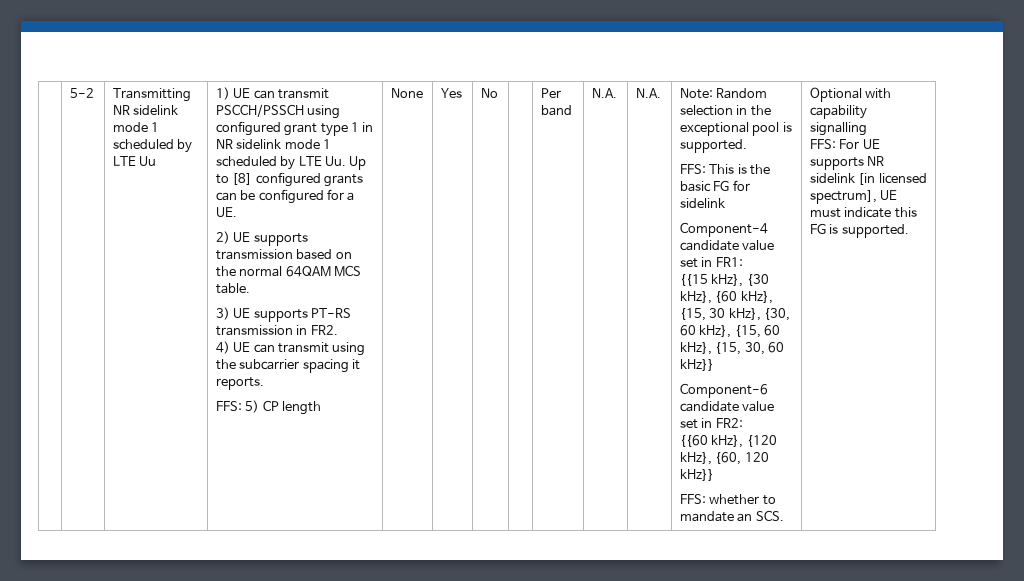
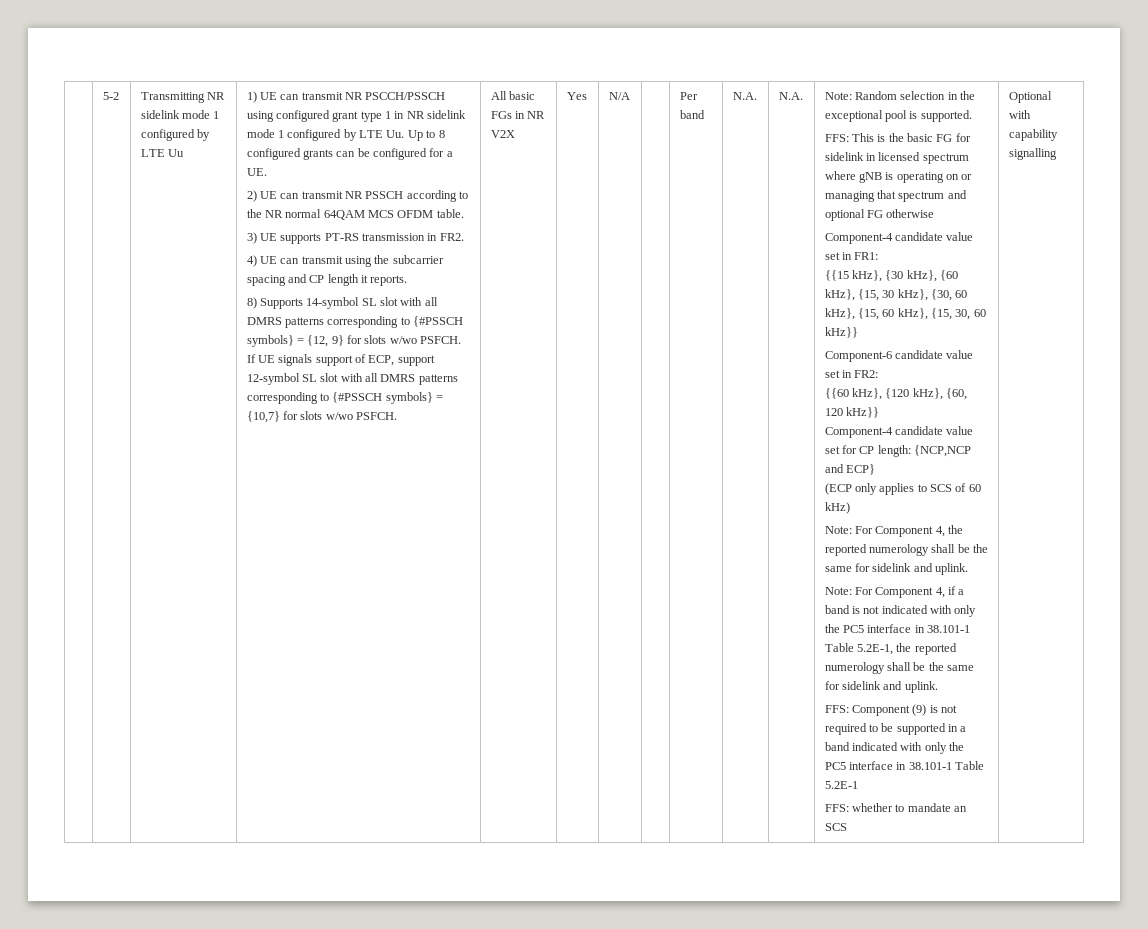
[112,139,174,150] scheduled -> [140,129,195,141] configured
(329, 93) none -> [345,92,364,100] NR
[215,156,277,167] scheduled -> [287,129,342,141] configured
[232,173,253,185] [8] -> [438,130,445,138] 8
[253,233,308,246] [215,249,352,260] [215,266,236,277] supports transmission based on the -> [280,190,469,202] [246,209,283,218] can transmit NR PSSCH according to the NR
(361, 271) none -> [397,210,434,218] OFDM
(349, 366) none -> [287,274,359,286] and CP length
[215,400,321,415] [390,88,423,98] FFS: 5) CP length | None -> [246,297,438,309] [246,316,464,328] [246,335,462,347] [246,354,435,366] [246,373,458,385] [246,392,444,404] [246,411,398,423] [490,91,535,100] [490,111,546,119] [490,130,515,138] 8) Supports 14-symbol SL slot with all DMRS patterns corresponding to {#PSSCH symbols} = {12, 9} for slots w/wo PSFCH. If UE signals support of ECP, support 12-symbol SL slot with all DMRS patterns corresponding to {#PSSCH symbols} = {10,7} for slots w/wo PSFCH. | All basic FGs in NR V2X
[480,88,498,98] No -> [608,92,630,100] N/A
(725, 203) none -> [865,152,969,164] [824,171,973,183] [824,190,967,202] [824,209,935,221] in licensed spectrum where gNB is operating on or managing that spectrum and optional FG otherwise
(714, 475) none -> [824,426,974,438] [824,445,972,457] [824,464,875,475] [824,483,981,495] [824,502,850,514] [824,525,964,537] [824,544,989,556] [824,563,969,575] [824,586,965,598] [824,605,977,617] [824,624,971,633] [824,643,957,655] [824,662,975,674] [824,681,938,693] [824,704,958,716] [824,723,967,735] [824,742,965,754] [824,761,985,770] [824,781,858,789] // Component-4 candidate value set for CP length: {NCP,NCP and ECP} // (ECP only applies to SCS of 60 kHz) // Note: For Component 4, the reported numerology shall be the same for sidelink and uplink. // Note: For Component 4, if a band is not indicated with only the PC5 interface in 38.101-1 Table 5.2E-1, the reported numerology shall be the same for sidelink and uplink. // FFS: Component (9) is not required to be supported in a band indicated with only the PC5 interface in 38.101-1 Table 5.2E-1
[755,510,784,521] SCS. -> [824,823,847,831] SCS
[809,139,880,149] [809,156,885,170] [809,173,927,185] [809,190,898,204] [809,207,917,218] [809,223,909,238] // FFS: For UE supports NR sidelink [in licensed spectrum], UE must indicate this FG is supported. -> (1057, 154) none

